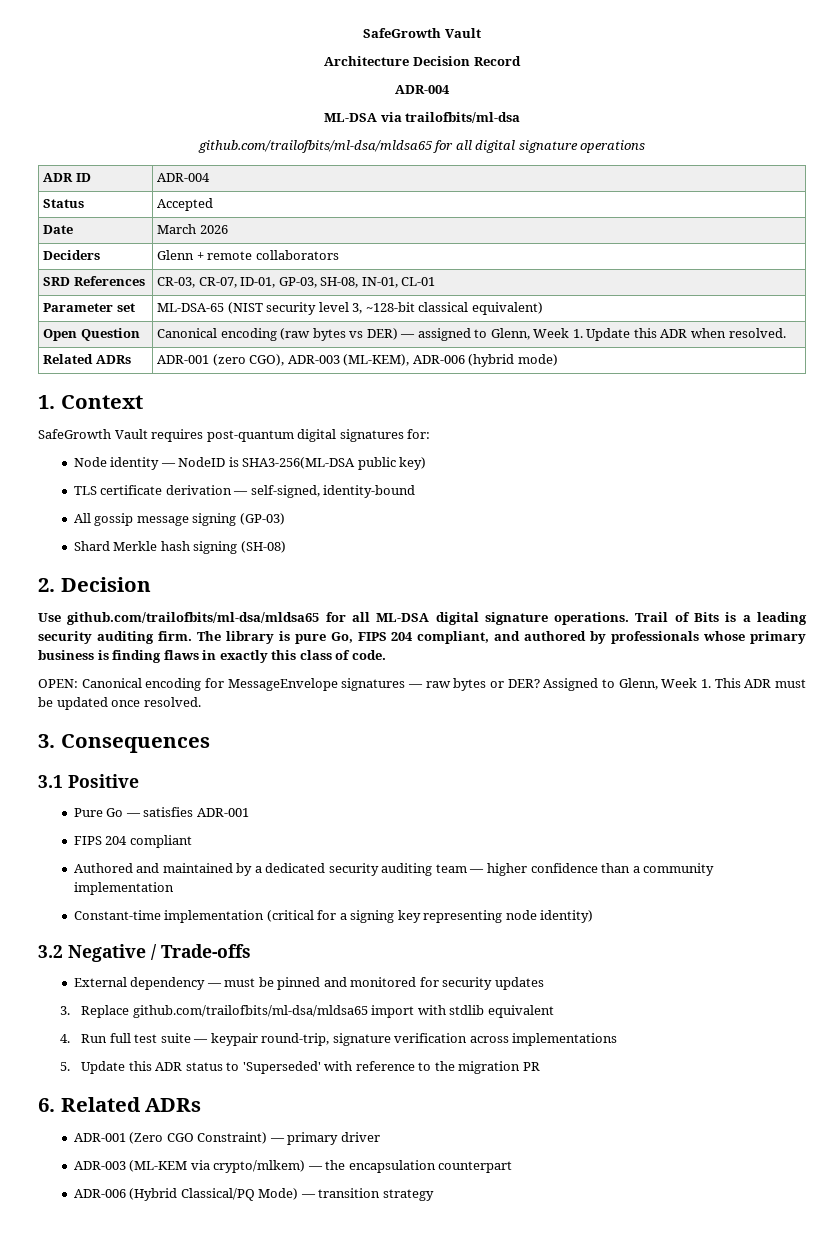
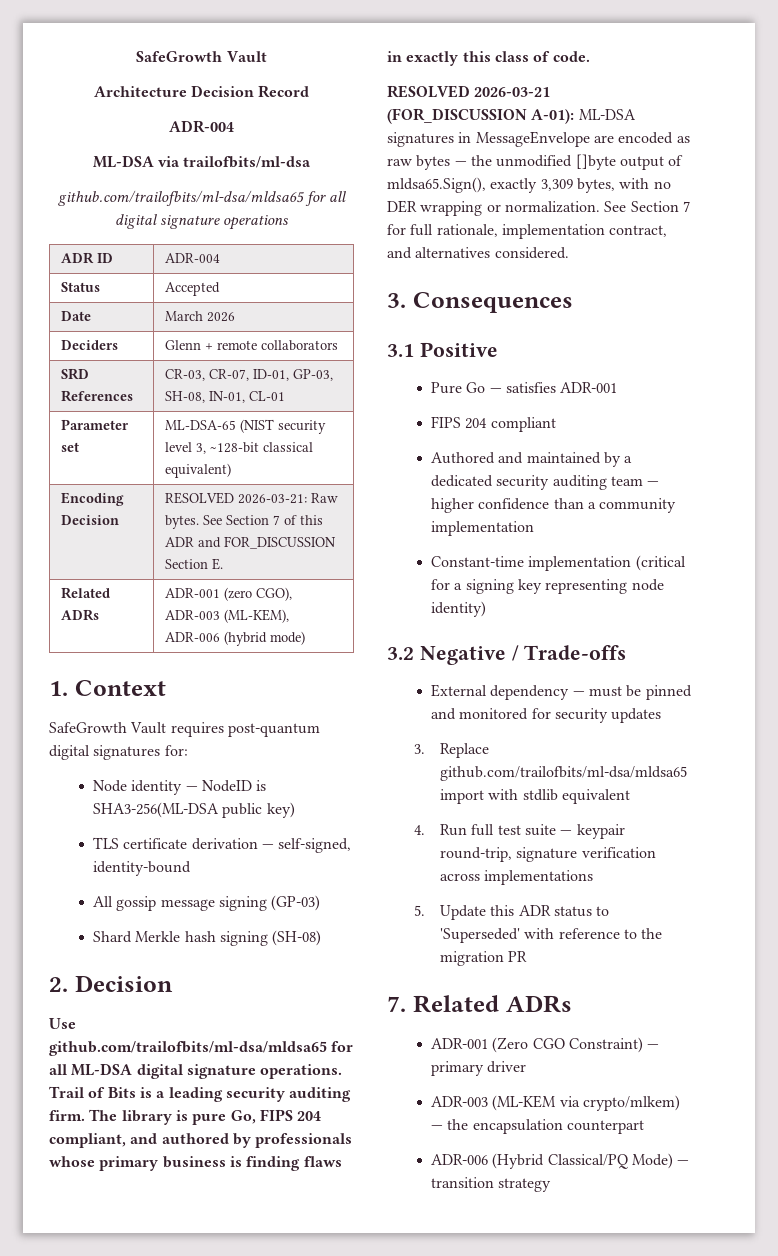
[43,328,140,341] [157,328,786,341] Open Question | Canonical encoding (raw bytes vs DER) — assigned to Glenn, Week 1. Update this ADR when resolved. -> [61,492,125,506] [61,515,120,525] [165,492,339,504] [165,515,324,529] [165,536,337,549] [165,558,224,570] Encoding Decision | RESOLVED 2026-03-21: Raw bytes. See Section 7 of this ADR and FOR_DISCUSSION Section E.
[38,678,806,691] [38,697,201,710] OPEN: Canonical encoding for MessageEnvelope signatures — raw bytes or DER? Assigned to Glenn, Week 1. This ADR must be updated once resolved. -> [387,85,551,98] [387,108,636,124] [387,131,690,147] [387,154,684,170] [387,177,671,193] [387,200,690,216] [387,224,668,239] [387,247,569,259] RESOLVED 2026-03-21 (FOR_DISCUSSION A-01): ML-DSA signatures in MessageEnvelope are encoded as raw bytes — the unmodified []byte output of mldsa65.Sign(), exactly 3,309 bytes, with no DER wrapping or normalization. See Section 7 for full rationale, implementation contract, and alternatives considered.
[38,1098,55,1112] 6. -> [387,996,406,1012] 7.

